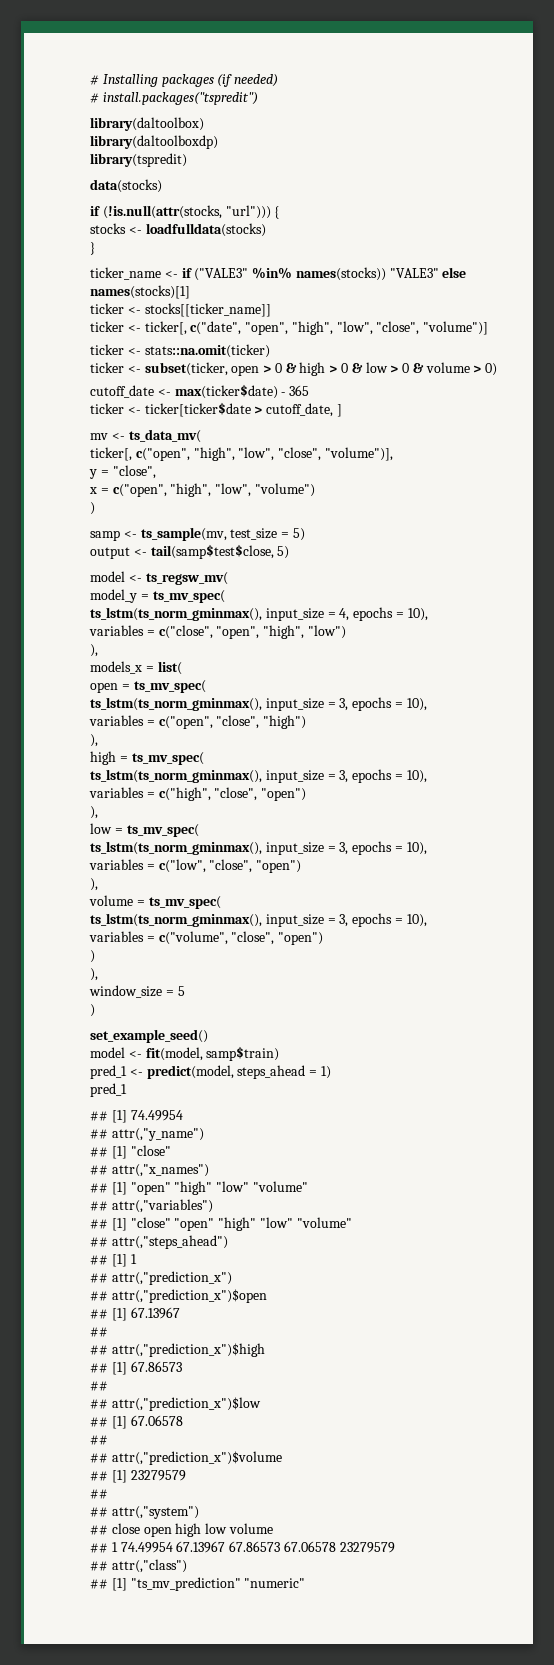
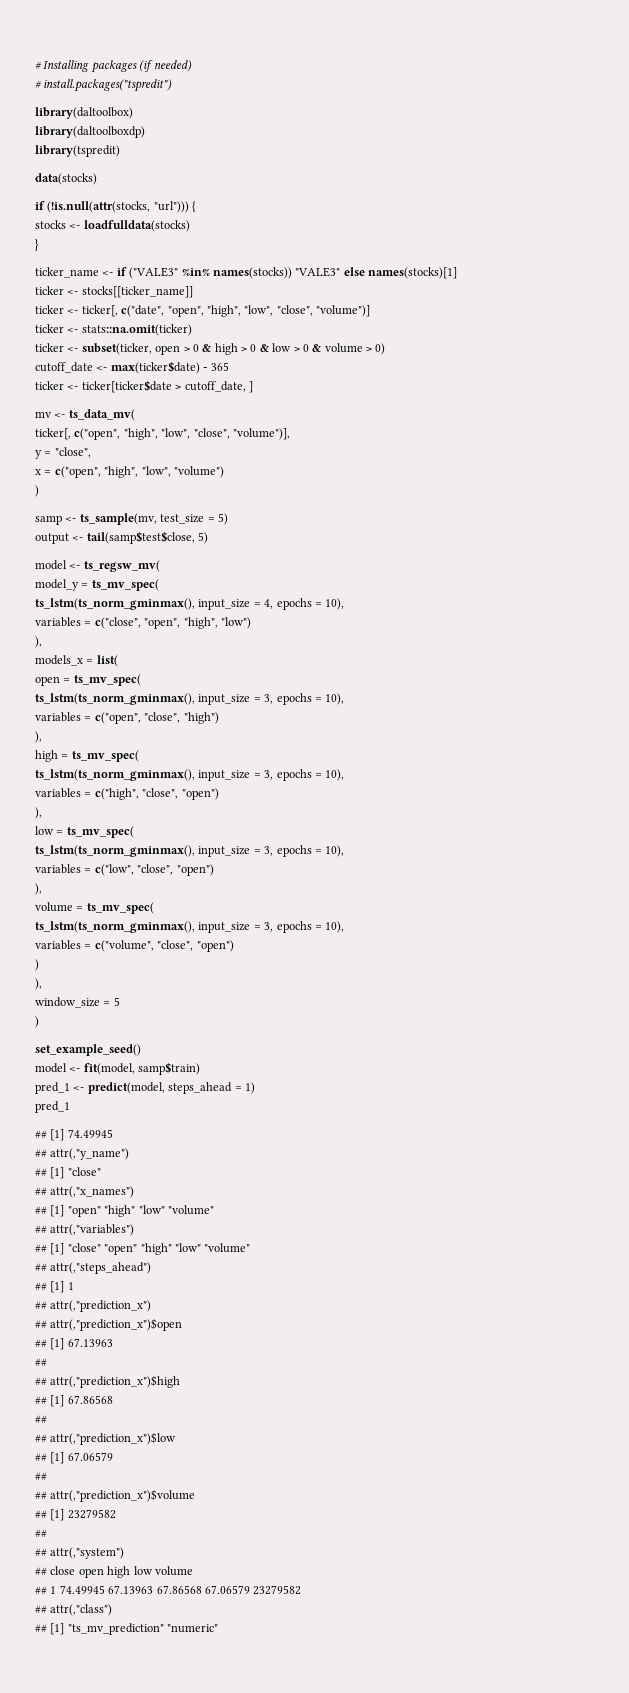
[130,1110,183,1121] 74.49954 -> [67,1129,113,1138] 74.49945
[130,1307,180,1319] 67.13967 -> [67,1338,113,1347] 67.13963
[130,1361,182,1372] 67.86573 -> [67,1395,113,1404] 67.86568
[130,1415,183,1426] 67.06578 -> [67,1452,113,1461] 67.06579
[130,1470,186,1481] 23279579 -> [67,1509,116,1519] 23279582
[120,1541,395,1553] 74.49954 67.13967 67.86573 67.06578 23279579 -> [59,1585,302,1595] 74.49945 67.13963 67.86568 67.06579 23279582

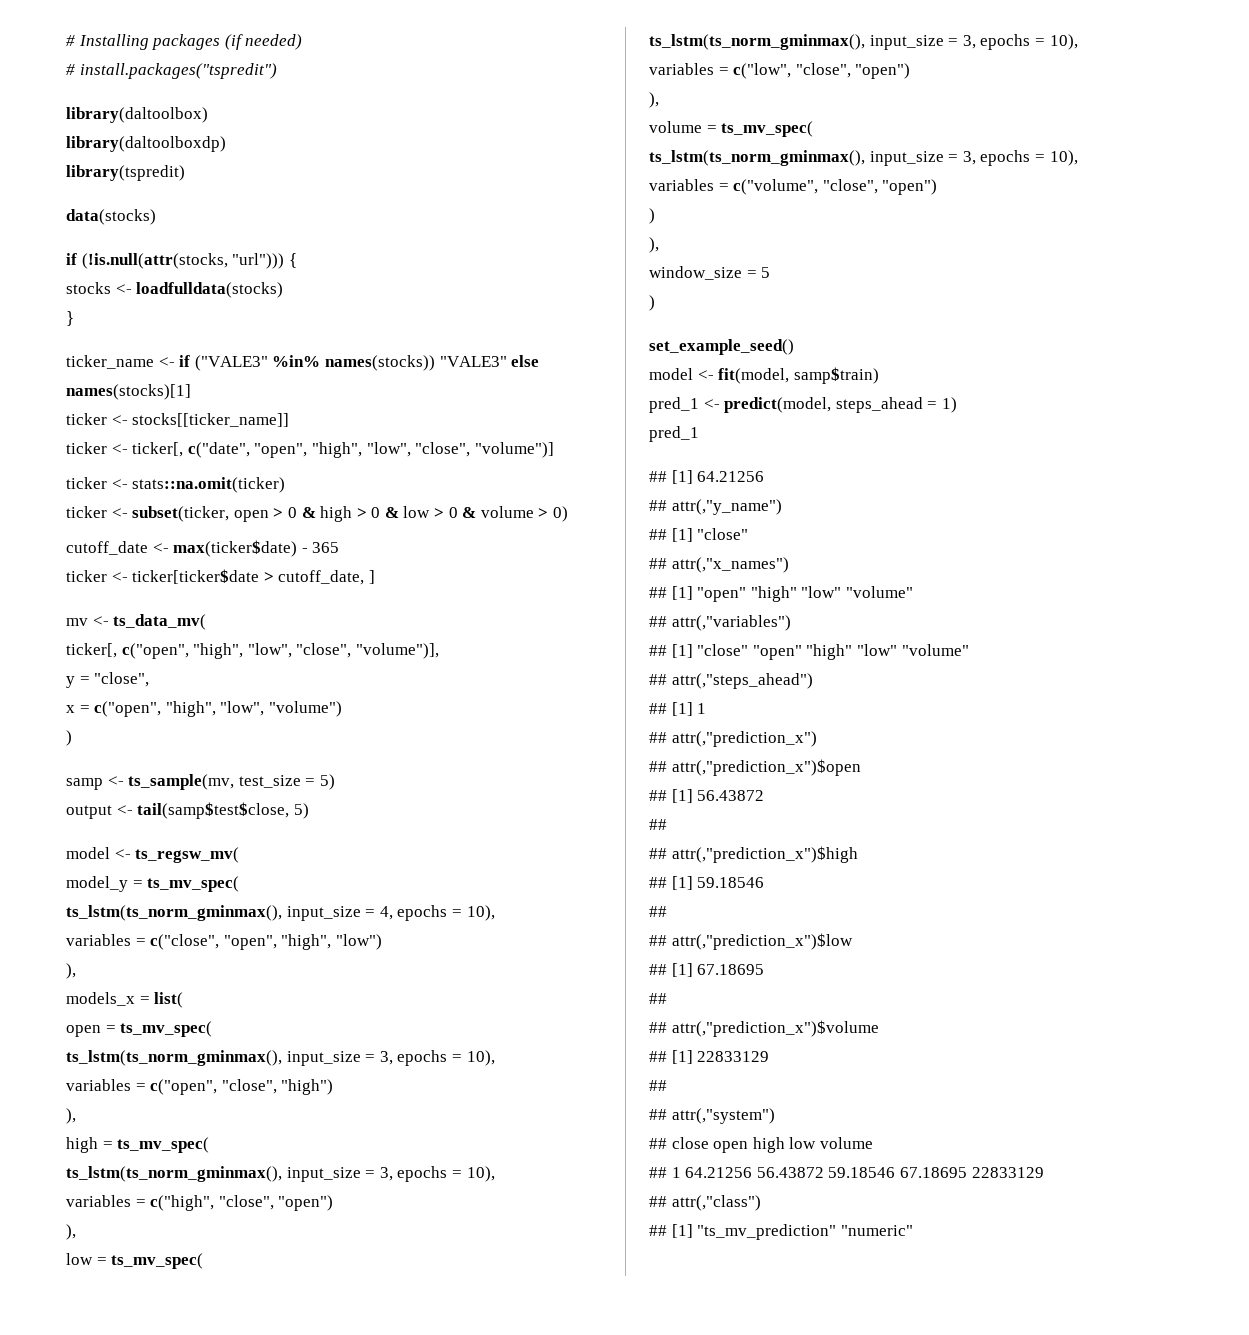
[67,1129,113,1138] 74.49945 -> [697,471,765,482] 64.21256
[67,1338,113,1347] 67.13963 -> [697,790,765,801] 56.43872
[67,1395,113,1404] 67.86568 -> [697,877,765,888] 59.18546
[67,1452,113,1461] 67.06579 -> [697,964,765,975] 67.18695
[67,1509,116,1519] 23279582 -> [697,1051,770,1062] 22833129
[59,1585,302,1595] 74.49945 67.13963 67.86568 67.06579 23279582 -> [685,1167,1044,1178] 64.21256 56.43872 59.18546 67.18695 22833129

